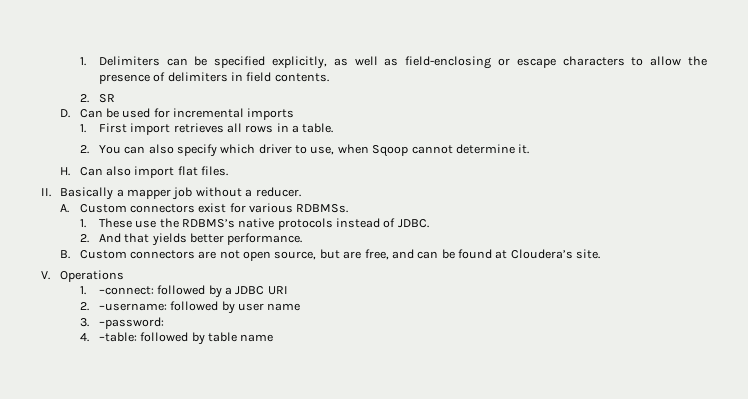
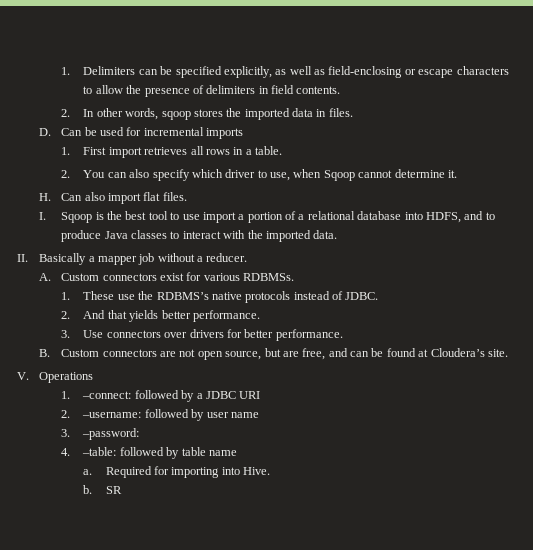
[98,94,115,103] SR -> [83,108,353,120] In other words, sqoop stores the imported data in files.
(228, 171) none -> [39,211,495,223] [61,230,338,242] // I. Sqoop is the best tool to use import a portion of a relational database into HDFS, and to produce Java classes to interact with the imported data.
(303, 239) none -> [61,329,343,341] // 3. Use connectors over drivers for better performance.
(274, 338) none -> [83,466,271,478] [83,485,122,494] // a. Required for importing into Hive. // b. SR

